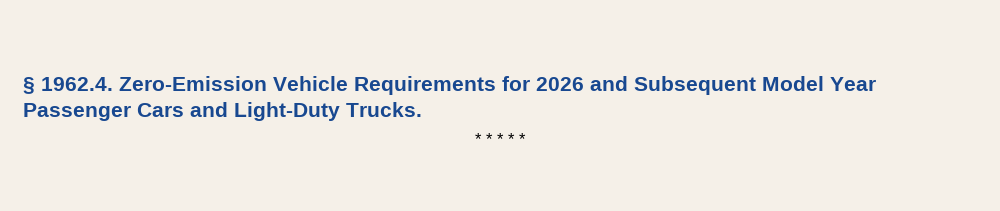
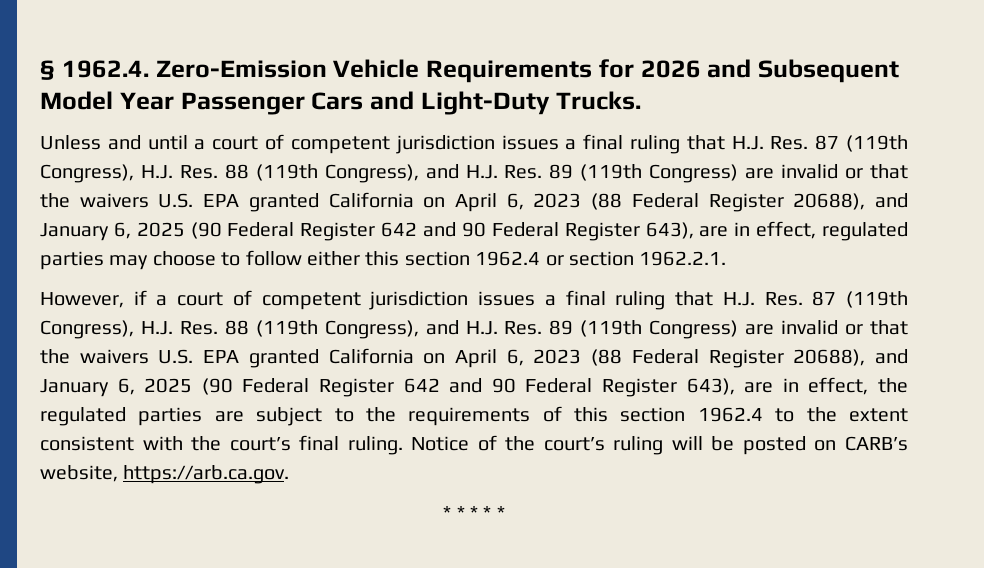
(422, 109) none -> [40,134,908,154] [40,164,908,183] [40,192,908,212] [40,221,909,241] [40,250,727,270] [40,290,909,310] [40,320,908,339] [40,348,908,368] [40,377,909,397] [40,406,908,426] [40,435,908,455] [40,465,290,484] // Unless and until a court of competent jurisdiction issues a final ruling that H.J. Res. 87 (119th Congress), H.J. Res. 88 (119th Congress), and H.J. Res. 89 (119th Congress) are invalid or that the waivers U.S. EPA granted California on April 6, 2023 (88 Federal Register 20688), and January 6, 2025 (90 Federal Register 642 and 90 Federal Register 643), are in effect, regulated parties may choose to follow either this section 1962.4 or section 1962.2.1. // However, if a court of competent jurisdiction issues a final ruling that H.J. Res. 87 (119th Congress), H.J. Res. 88 (119th Congress), and H.J. Res. 89 (119th Congress) are invalid or that the waivers U.S. EPA granted California on April 6, 2023 (88 Federal Register 20688), and January 6, 2025 (90 Federal Register 642 and 90 Federal Register 643), are in effect, the regulated parties are subject to the requirements of this section 1962.4 to the extent consistent with the court’s final ruling. Notice of the court’s ruling will be posted on CARB’s website, https://arb.ca.gov.

